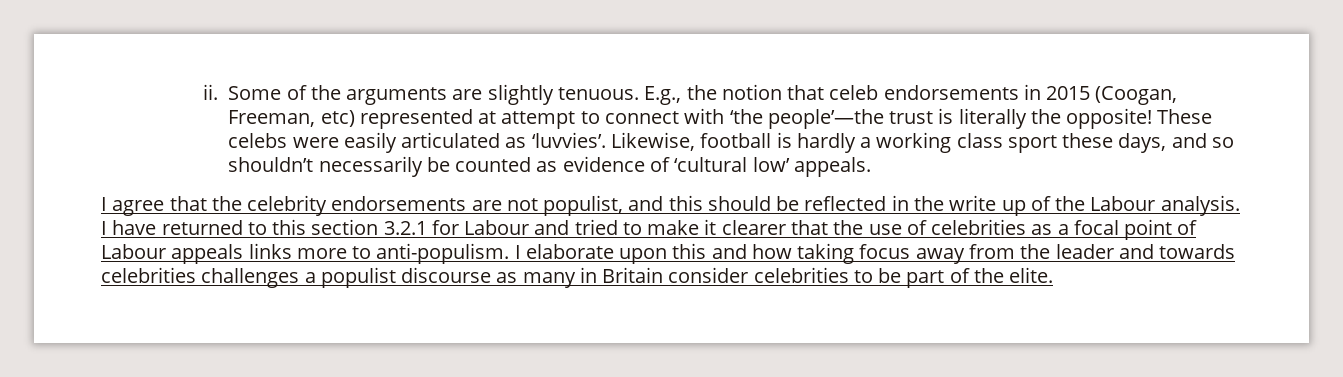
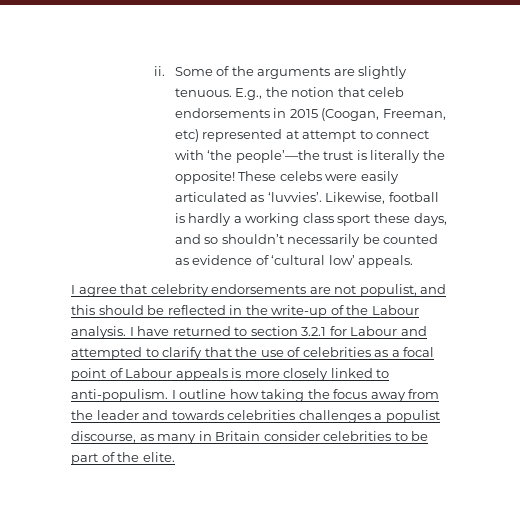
[211,196,242,211] the -> (148, 289) none
[949,195,1026,216] write up -> [271,305,328,318] write-up
[272,219,307,235] this -> (248, 331) none
[574,219,786,235] tried to make it clearer -> [71,347,203,360] attempted to clarify
[248,243,747,264] links more to anti-populism. I elaborate upon this and -> [231,368,390,381] [71,389,227,402] is more closely linked to anti-populism. I outline
(855, 253) none -> [307,389,330,399] the
[401,267,492,283] discourse -> [71,431,136,443] discourse,

